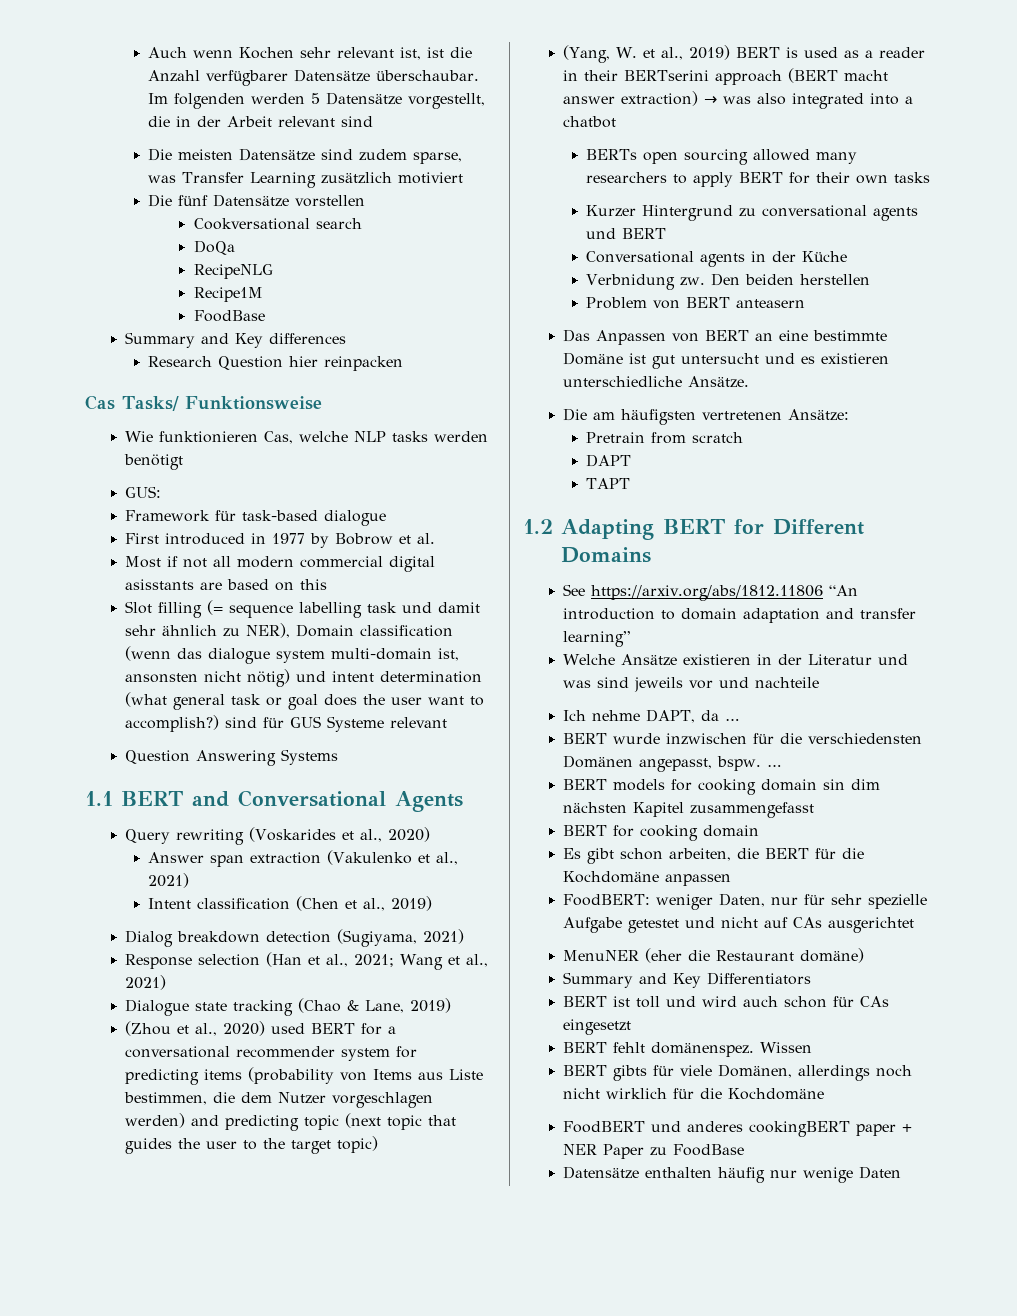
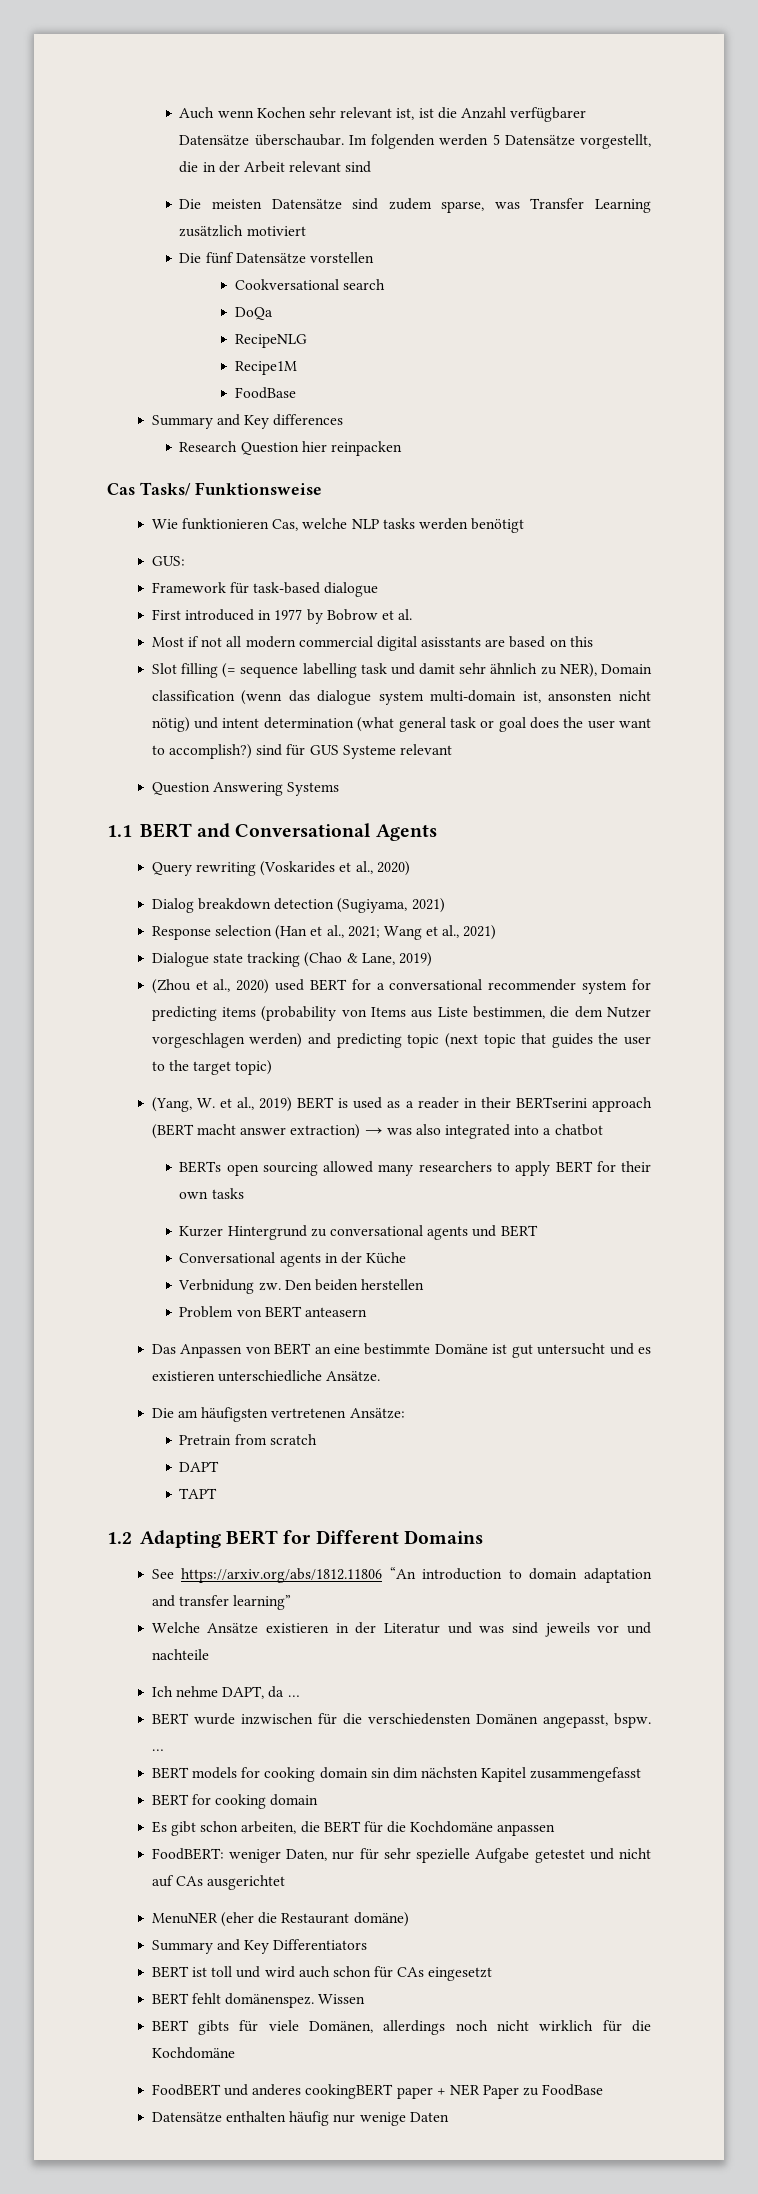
[148,850,459,867] [148,873,190,888] [148,896,433,911] // Answer span extraction (Vakulenko et al., 2021) // Intent classification (Chen et al., 2019) -> (410, 868) none

